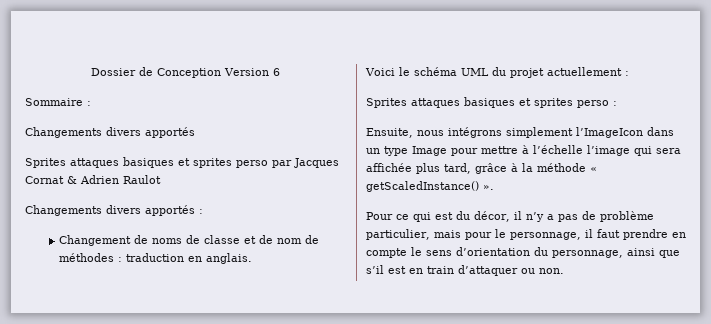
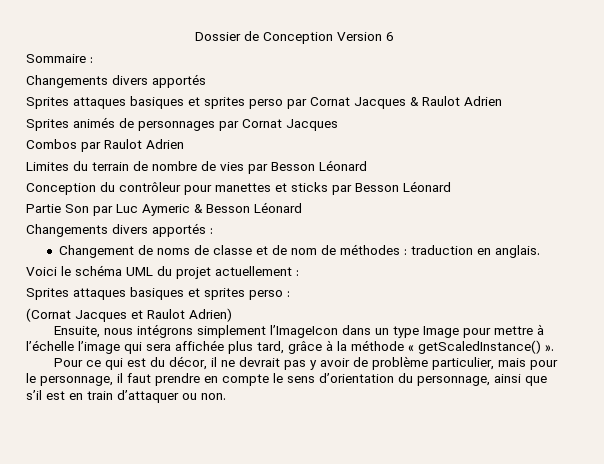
[294,158,339,168] [25,175,161,184] Jacques Cornat & Adrien Raulot -> [310,96,502,109] [26,117,338,131] [26,139,184,152] [26,160,367,174] [26,181,451,195] [26,202,302,216] Cornat Jacques & Raulot Adrien // Sprites animés de personnages par Cornat Jacques // Combos par Raulot Adrien // Limites du terrain de nombre de vies par Besson Léonard // Conception du contrôleur pour manettes et sticks par Besson Léonard // Partie Son par Luc Aymeric & Besson Léonard
(617, 103) none -> [26,308,232,322] // (Cornat Jacques et Raulot Adrien)
[525,212,578,222] n’y a pas -> [221,357,351,370] ne devrait pas y avoir

